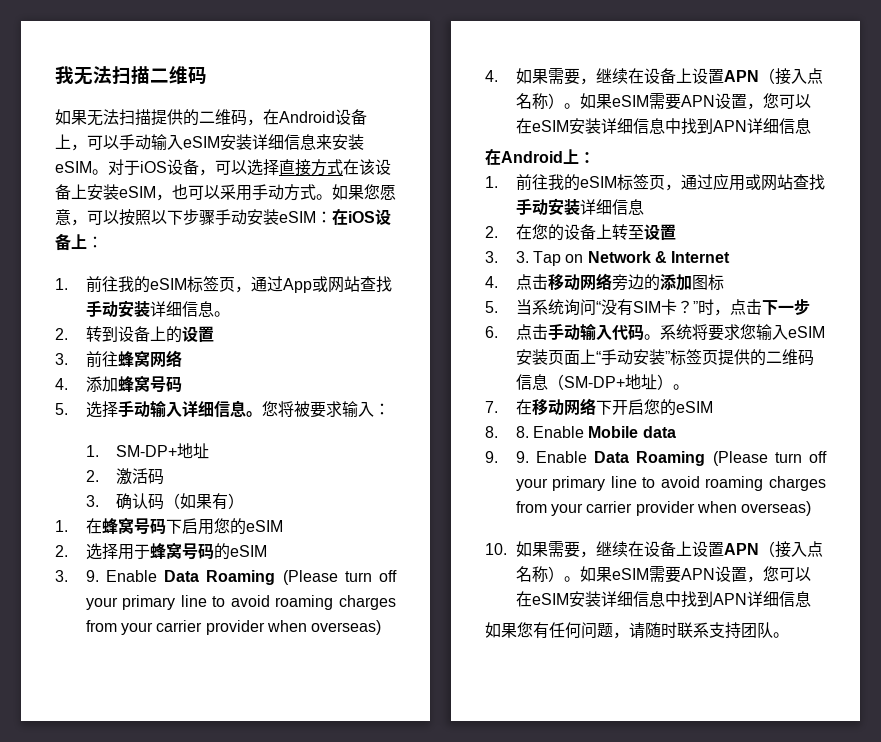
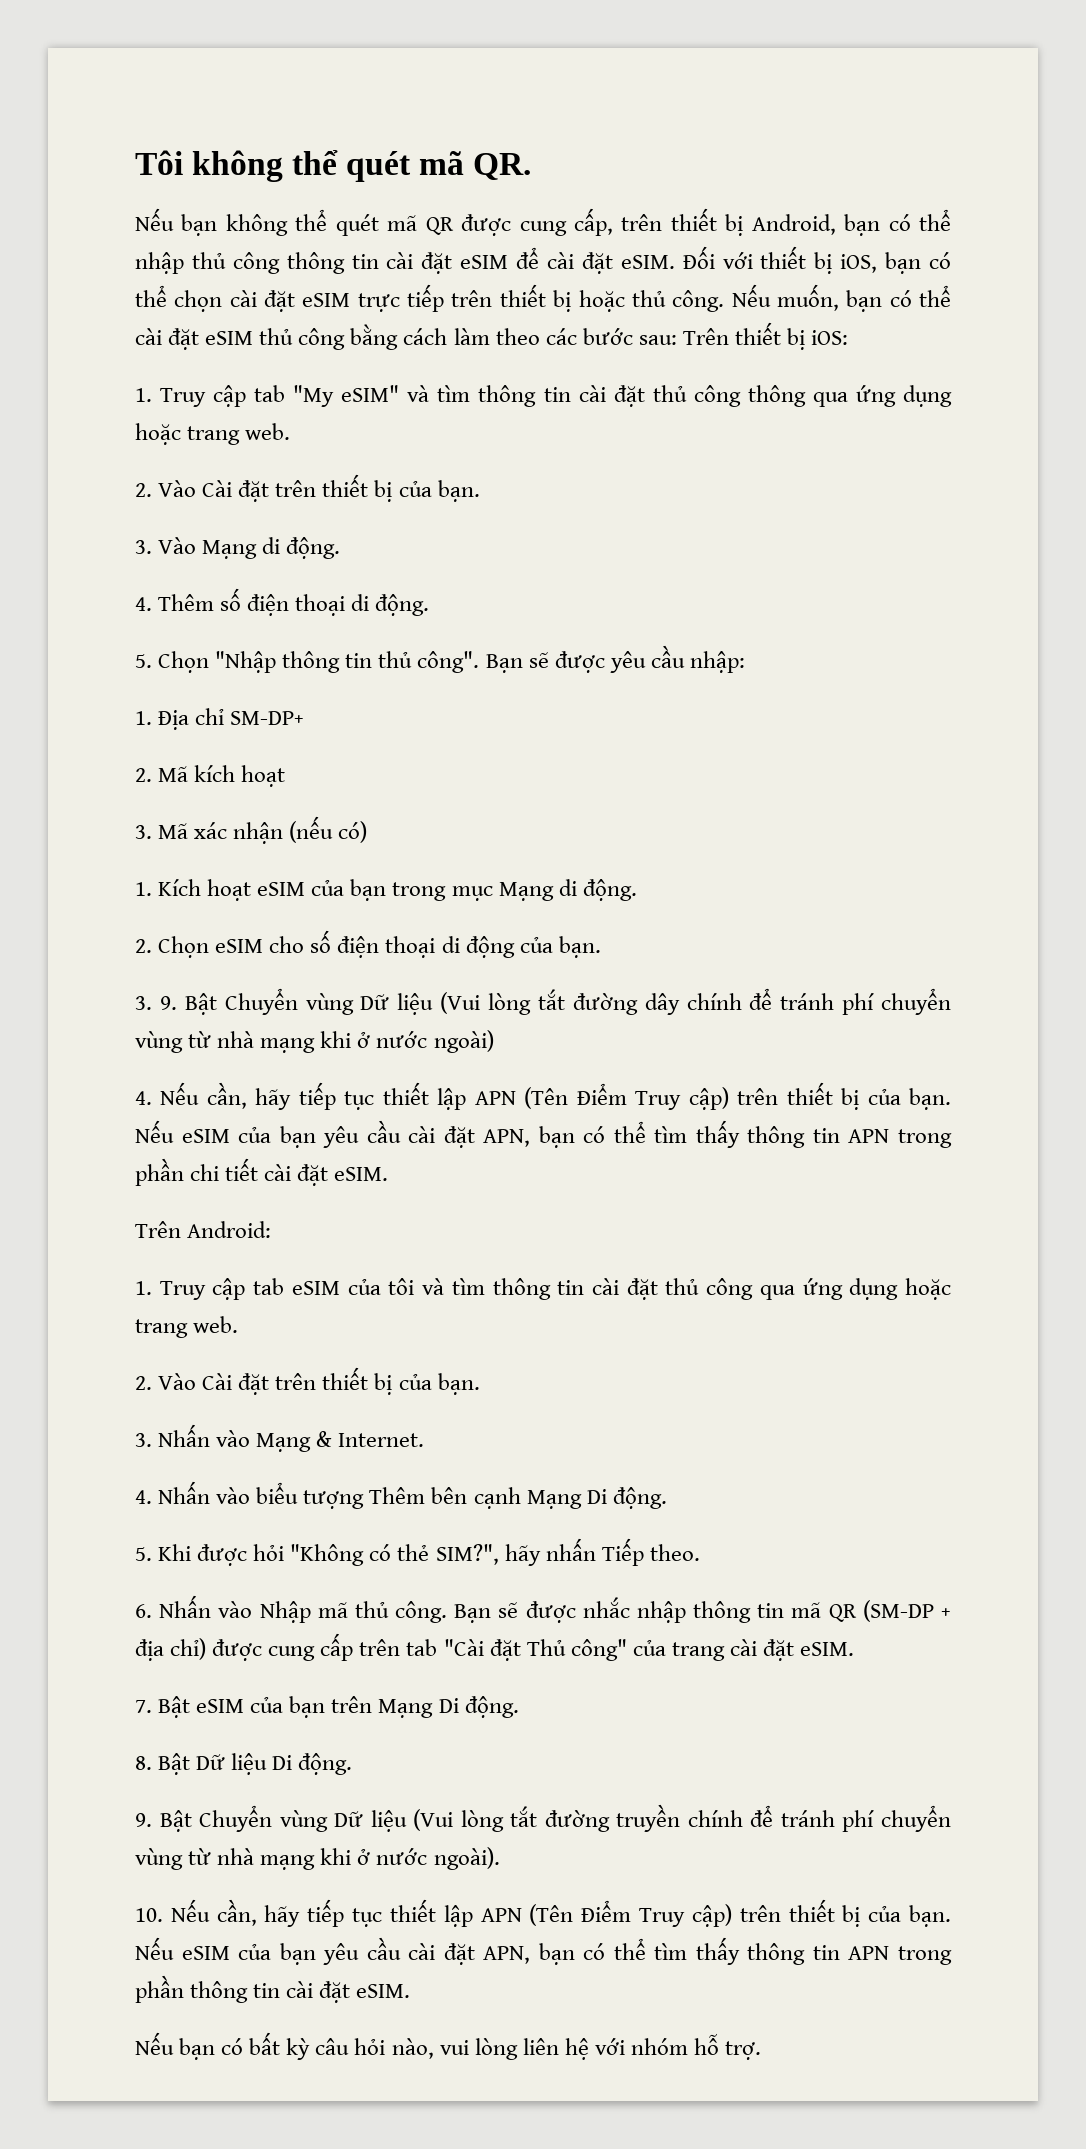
[55,66,207,85] [55,109,367,126] [55,134,364,151] [55,159,391,176] [55,184,396,201] [55,208,391,226] [55,233,103,251] [55,276,392,293] [85,300,230,318] [55,326,214,343] [55,350,182,368] [55,375,182,393] [55,400,390,418] [85,443,210,459] [85,468,165,485] [85,493,245,510] [55,517,283,535] [55,542,267,560] [55,570,397,585] [85,595,396,610] [85,620,382,635] [485,68,823,85] [515,93,811,110] [515,118,811,134] [485,148,595,165] [485,173,825,191] [515,198,644,216] [485,224,676,241] [485,251,731,266] [485,273,724,291] [485,299,810,316] [485,323,825,341] [515,349,814,366] [515,374,689,390] [485,398,713,416] [485,426,676,438] [485,451,827,466] [515,476,826,491] [515,501,812,516] [485,541,823,558] [515,566,811,583] [515,591,811,607] [485,622,789,639] 我无法扫描二维码 // 如果无法扫描提供的二维码，在Android设备上，可以手动输入eSIM安装详细信息来安装eSIM。对于iOS设备，可以选择直接方式在该设备上安装eSIM，也可以采用手动方式。如果您愿意，可以按照以下步骤手动安装eSIM：在iOS设备上： // 1.前往我的eSIM标签页，通过App或网站查找手动安装详细信息。 // 2.转到设备上的设置 // 3.前往蜂窝网络 // 4.添加蜂窝号码 // 5.选择手动输入详细信息。您将被要求输入： // 1. SM-DP+地址 // 2.激活码 // 3.确认码（如果有） // 1.在蜂窝号码下启用您的eSIM // 2.选择用于蜂窝号码的eSIM // 3. 9. Enable Data Roaming (Please turn off your primary line to avoid roaming charges from your carrier provider when overseas) // 4.如果需要，继续在设备上设置APN（接入点名称）。如果eSIM需要APN设置，您可以在eSIM安装详细信息中找到APN详细信息 // 在Android上： // 1.前往我的eSIM标签页，通过应用或网站查找手动安装详细信息 // 2.在您的设备上转至设置 // 3. 3. Tap on Network & Internet // 4.点击移动网络旁边的添加图标 // 5.当系统询问“没有SIM卡？”时，点击下一步 // 6.点击手动输入代码。系统将要求您输入eSIM安装页面上“手动安装”标签页提供的二维码信息（SM-DP+地址）。 // 7.在移动网络下开启您的eSIM // 8. 8. Enable Mobile data // 9. 9. Enable Data Roaming (Please turn off your primary line to avoid roaming charges from your carrier provider when overseas) // 10.如果需要，继续在设备上设置APN（接入点名称）。如果eSIM需要APN设置，您可以在eSIM安装详细信息中找到APN详细信息 // 如果您有任何问题，请随时联系支持团队。 -> [135,150,532,182] [135,208,951,236] [135,246,952,274] [135,284,952,312] [135,322,849,350] [135,385,952,407] [135,423,291,445] [135,474,480,502] [135,537,341,559] [135,588,430,616] [135,645,745,673] [135,708,305,730] [135,765,286,787] [135,816,368,844] [135,879,637,901] [135,930,601,958] [135,988,951,1015] [135,1030,494,1053] [135,1082,951,1110] [135,1120,952,1148] [135,1158,389,1186] [135,1221,272,1238] [135,1278,951,1300] [135,1316,239,1338] [135,1367,480,1395] [135,1424,425,1452] [135,1481,667,1509] [135,1538,700,1566] [135,1595,951,1623] [135,1633,855,1661] [135,1696,519,1718] [135,1753,353,1775] [135,1804,951,1832] [135,1847,500,1870] [135,1899,952,1927] [135,1937,952,1965] [135,1975,411,2003] [135,2032,762,2060] Tôi không thể quét mã QR. // Nếu bạn không thể quét mã QR được cung cấp, trên thiết bị Android, bạn có thể nhập thủ công thông tin cài đặt eSIM để cài đặt eSIM. Đối với thiết bị iOS, bạn có thể chọn cài đặt eSIM trực tiếp trên thiết bị hoặc thủ công. Nếu muốn, bạn có thể cài đặt eSIM thủ công bằng cách làm theo các bước sau: Trên thiết bị iOS: // 1. Truy cập tab "My eSIM" và tìm thông tin cài đặt thủ công thông qua ứng dụng hoặc trang web. // 2. Vào Cài đặt trên thiết bị của bạn. // 3. Vào Mạng di động. // 4. Thêm số điện thoại di động. // 5. Chọn "Nhập thông tin thủ công". Bạn sẽ được yêu cầu nhập: // 1. Địa chỉ SM-DP+ // 2. Mã kích hoạt // 3. Mã xác nhận (nếu có) // 1. Kích hoạt eSIM của bạn trong mục Mạng di động. // 2. Chọn eSIM cho số điện thoại di động của bạn. // 3. 9. Bật Chuyển vùng Dữ liệu (Vui lòng tắt đường dây chính để tránh phí chuyển vùng từ nhà mạng khi ở nước ngoài) // 4. Nếu cần, hãy tiếp tục thiết lập APN (Tên Điểm Truy cập) trên thiết bị của bạn. Nếu eSIM của bạn yêu cầu cài đặt APN, bạn có thể tìm thấy thông tin APN trong phần chi tiết cài đặt eSIM. // Trên Android: // 1. Truy cập tab eSIM của tôi và tìm thông tin cài đặt thủ công qua ứng dụng hoặc trang web. // 2. Vào Cài đặt trên thiết bị của bạn. // 3. Nhấn vào Mạng & Internet. // 4. Nhấn vào biểu tượng Thêm bên cạnh Mạng Di động. // 5. Khi được hỏi "Không có thẻ SIM?", hãy nhấn Tiếp theo. // 6. Nhấn vào Nhập mã thủ công. Bạn sẽ được nhắc nhập thông tin mã QR (SM-DP + địa chỉ) được cung cấp trên tab "Cài đặt Thủ công" của trang cài đặt eSIM. // 7. Bật eSIM của bạn trên Mạng Di động. // 8. Bật Dữ liệu Di động. // 9. Bật Chuyển vùng Dữ liệu (Vui lòng tắt đường truyền chính để tránh phí chuyển vùng từ nhà mạng khi ở nước ngoài). // 10. Nếu cần, hãy tiếp tục thiết lập APN (Tên Điểm Truy cập) trên thiết bị của bạn. Nếu eSIM của bạn yêu cầu cài đặt APN, bạn có thể tìm thấy thông tin APN trong phần thông tin cài đặt eSIM. // Nếu bạn có bất kỳ câu hỏi nào, vui lòng liên hệ với nhóm hỗ trợ.

